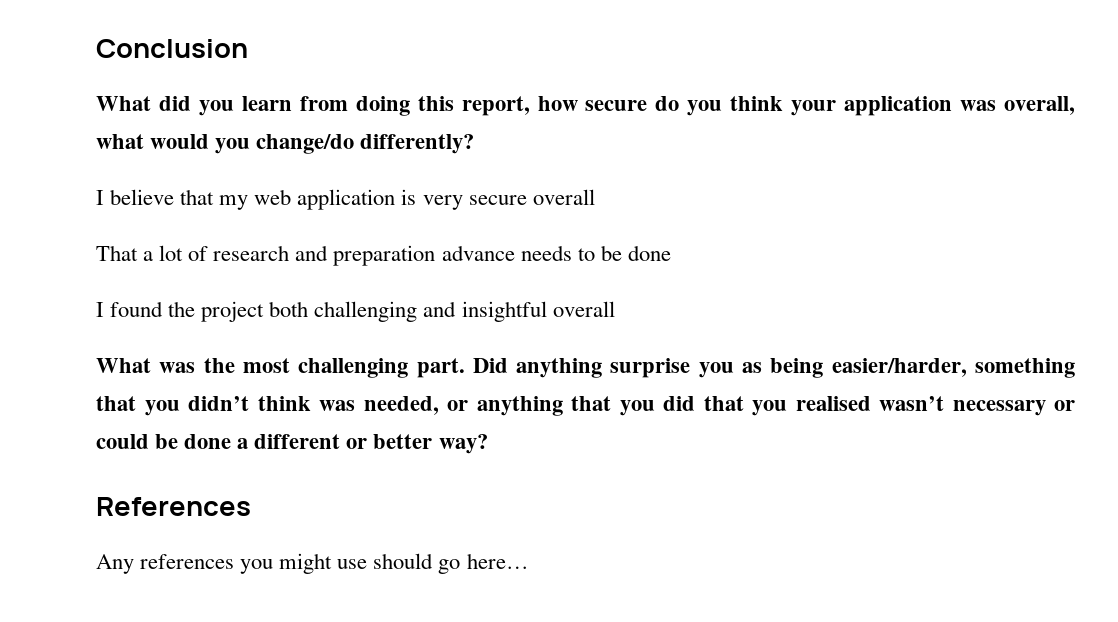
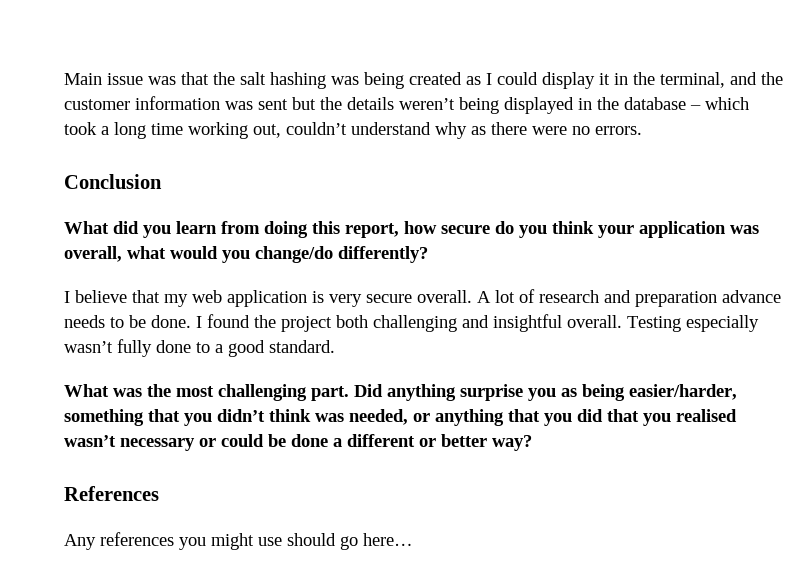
(96, 48) none -> [64,72,783,89] [64,96,749,114] [64,122,642,139] Main issue was that the salt hashing was being created as I could display it in the terminal, and the customer information was sent but the details weren’t being displayed in the database – which took a long time working out, couldn’t understand why as there were no errors. //
[532,189,595,205] [96,245,154,261] overall // That a -> [417,290,491,303] overall. A
[627,245,671,261] done // -> [151,315,191,328] done.
[552,301,615,317] overall -> [567,315,759,332] [64,339,335,357] overall. Testing especially wasn’t fully done to a good standard.

